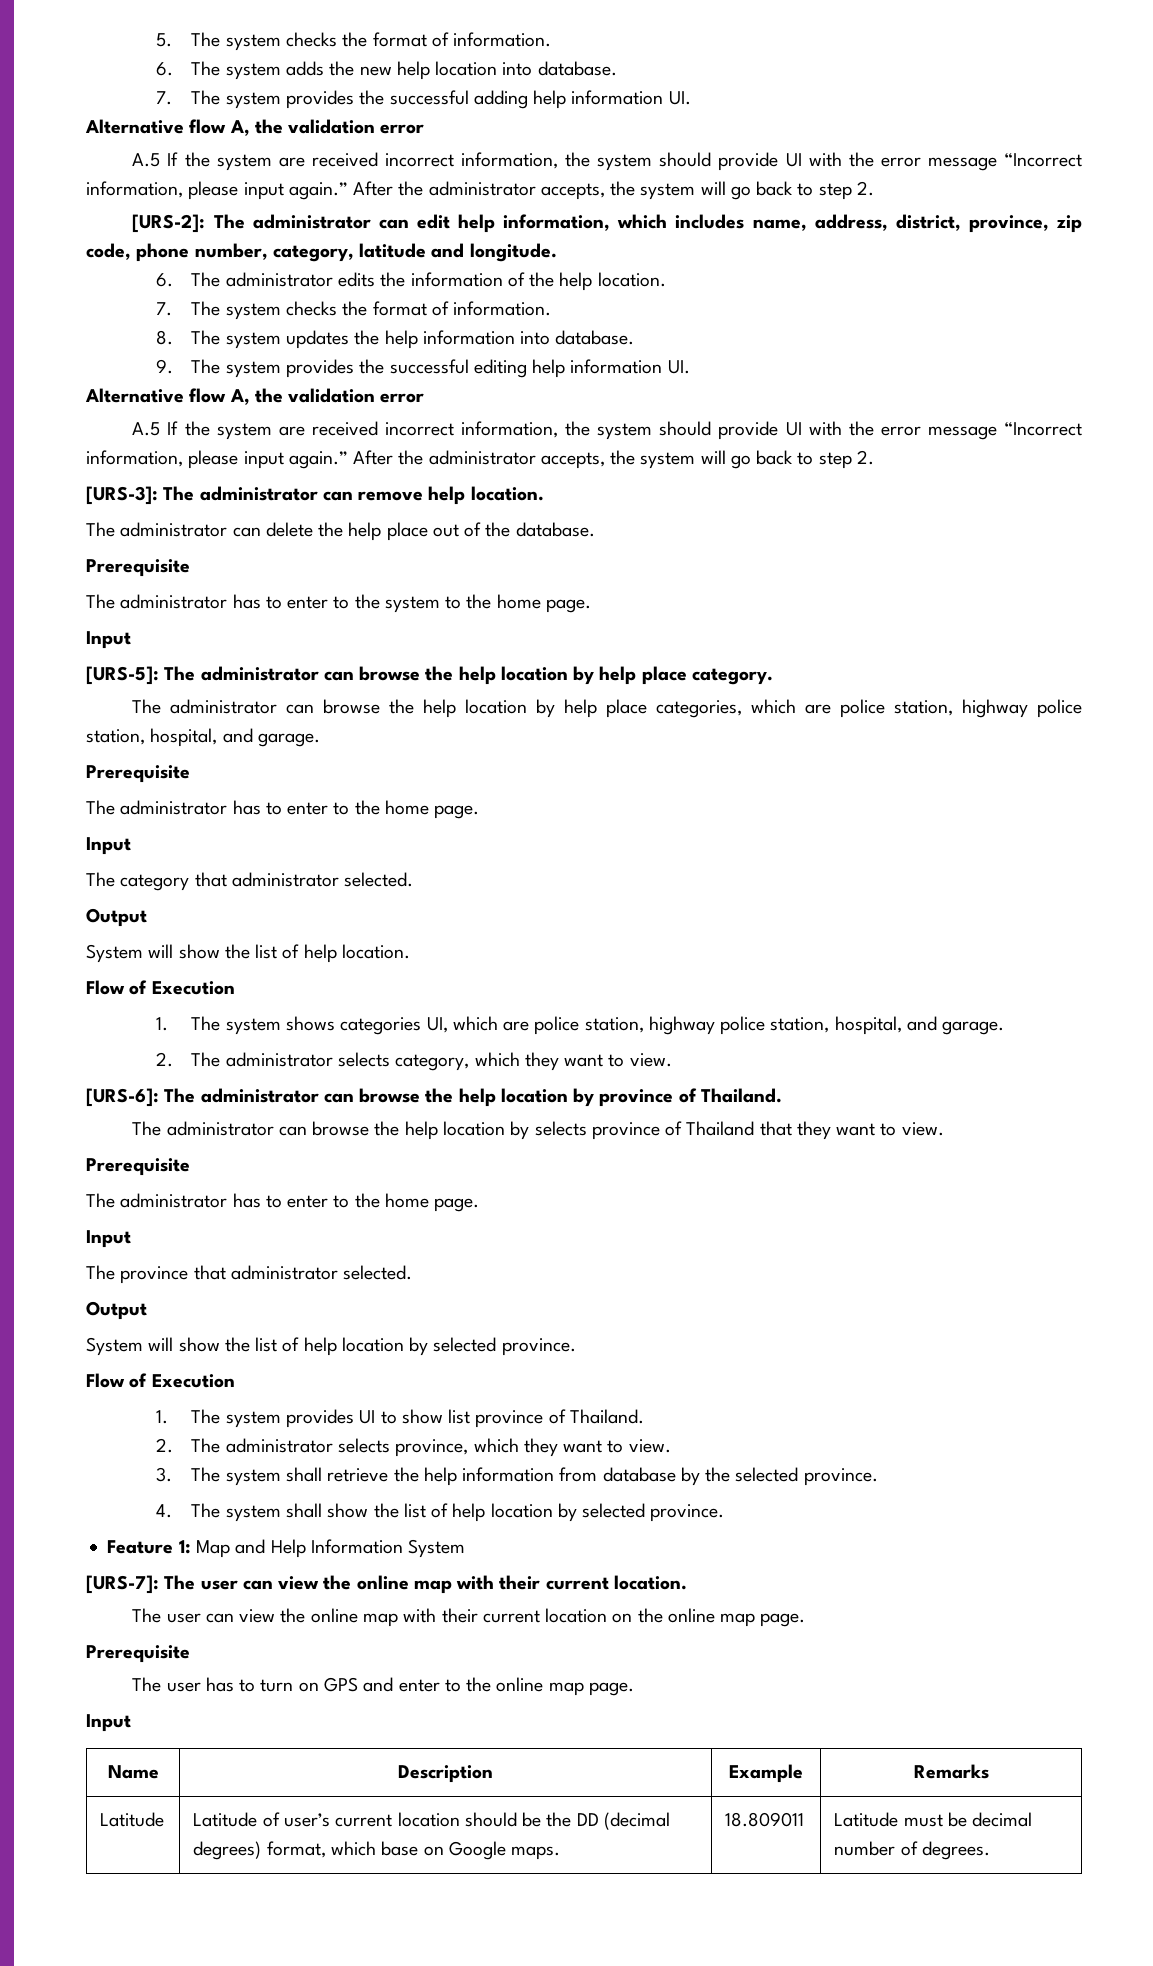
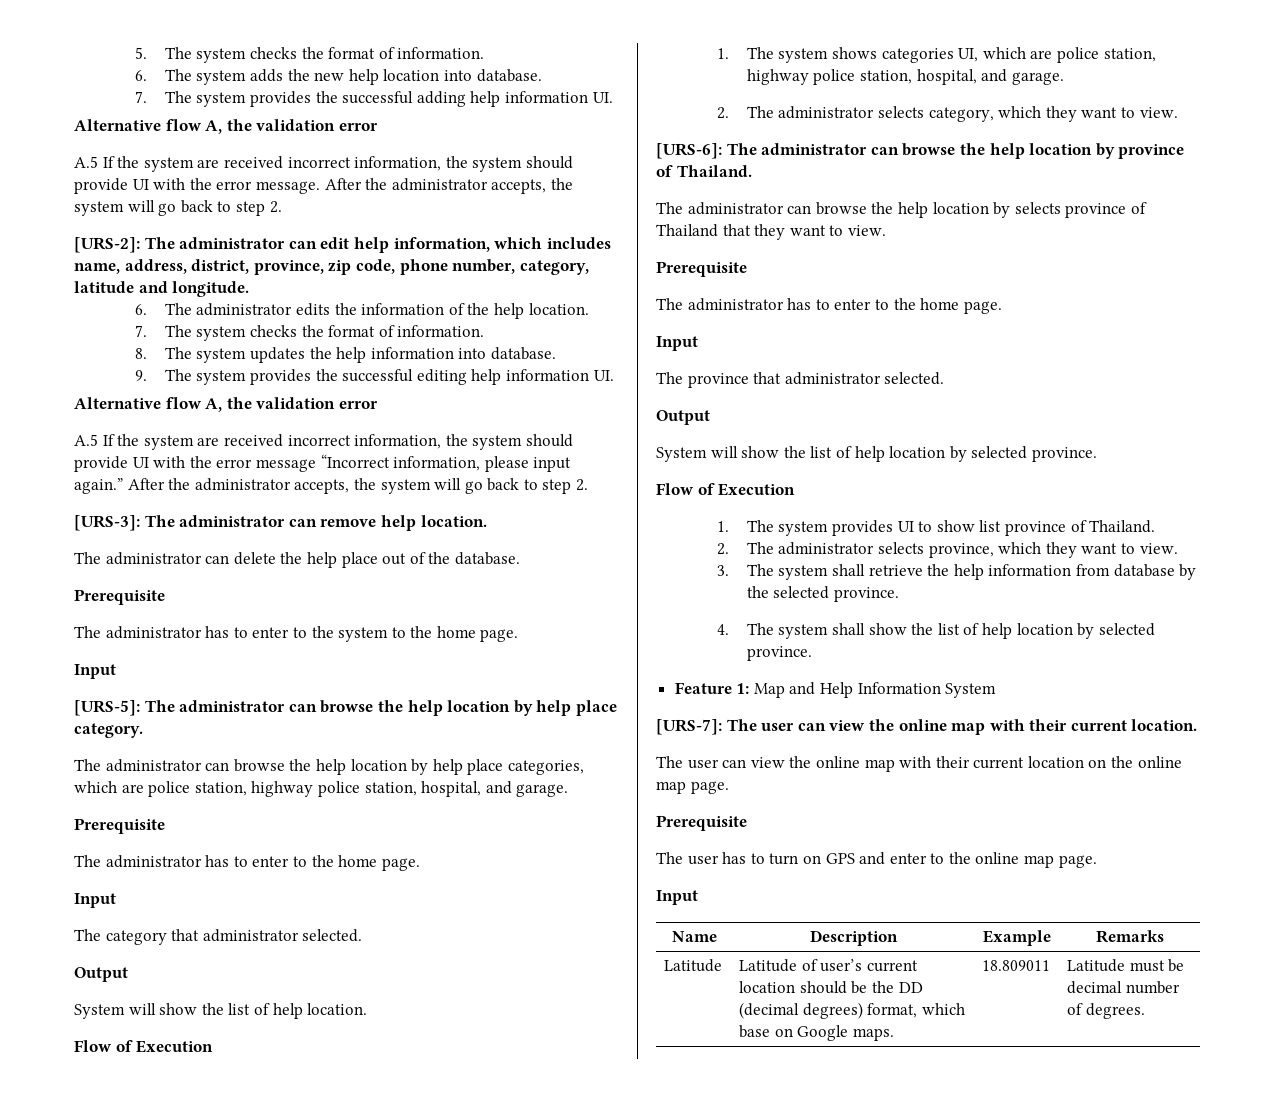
[927,153,1082,171] [86,181,348,200] message “Incorrect information, please input again.” -> [255,181,320,194] message.

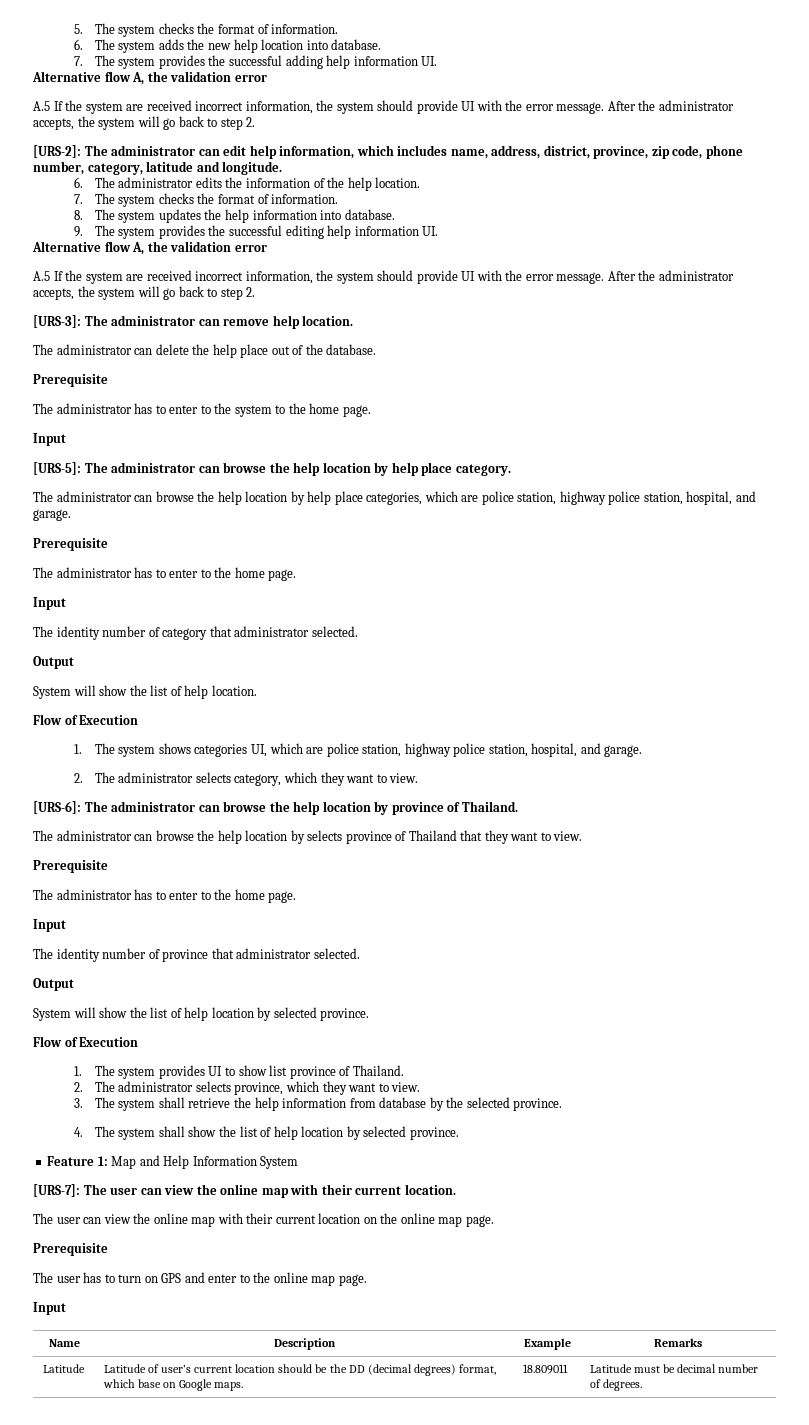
[255,454,572,472] [74,478,123,494] message “Incorrect information, please input again.” -> [556,272,605,284] message.
(101, 935) none -> [56,626,160,640] identity number of
(683, 378) none -> [56,948,160,962] identity number of

